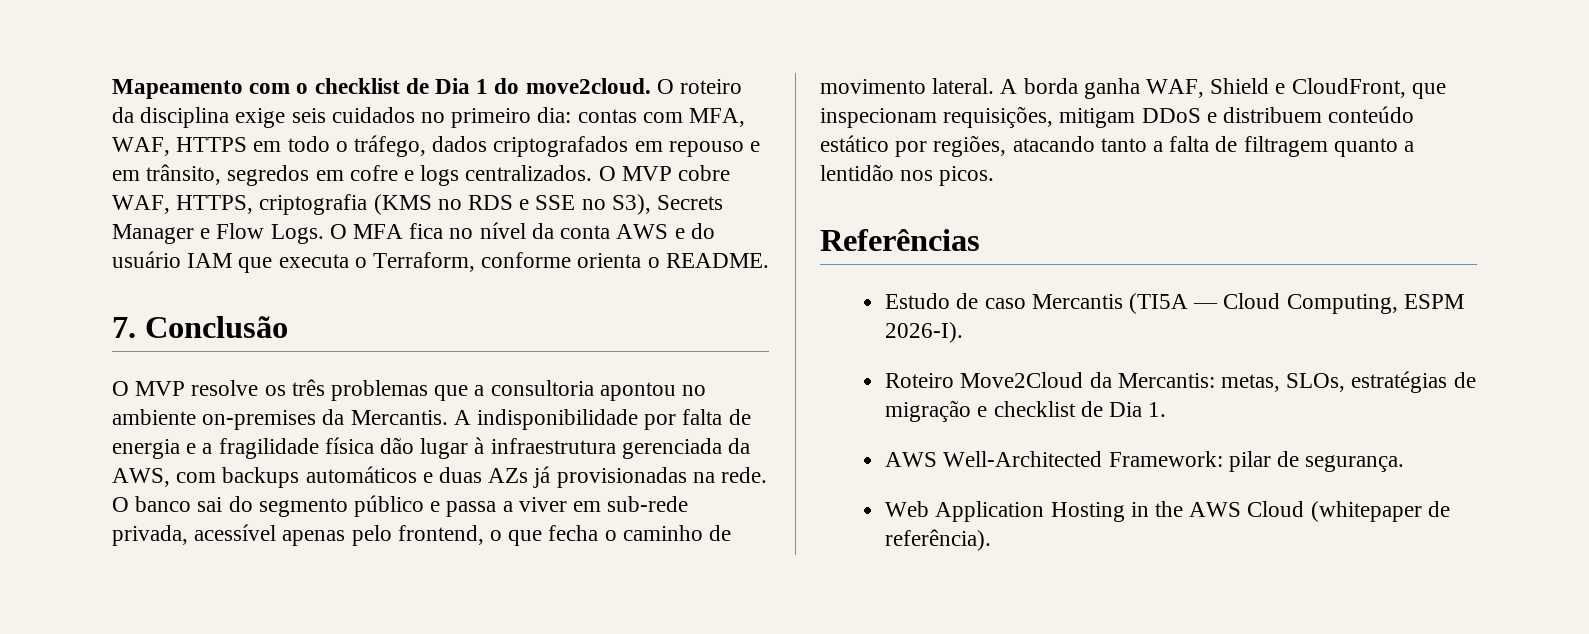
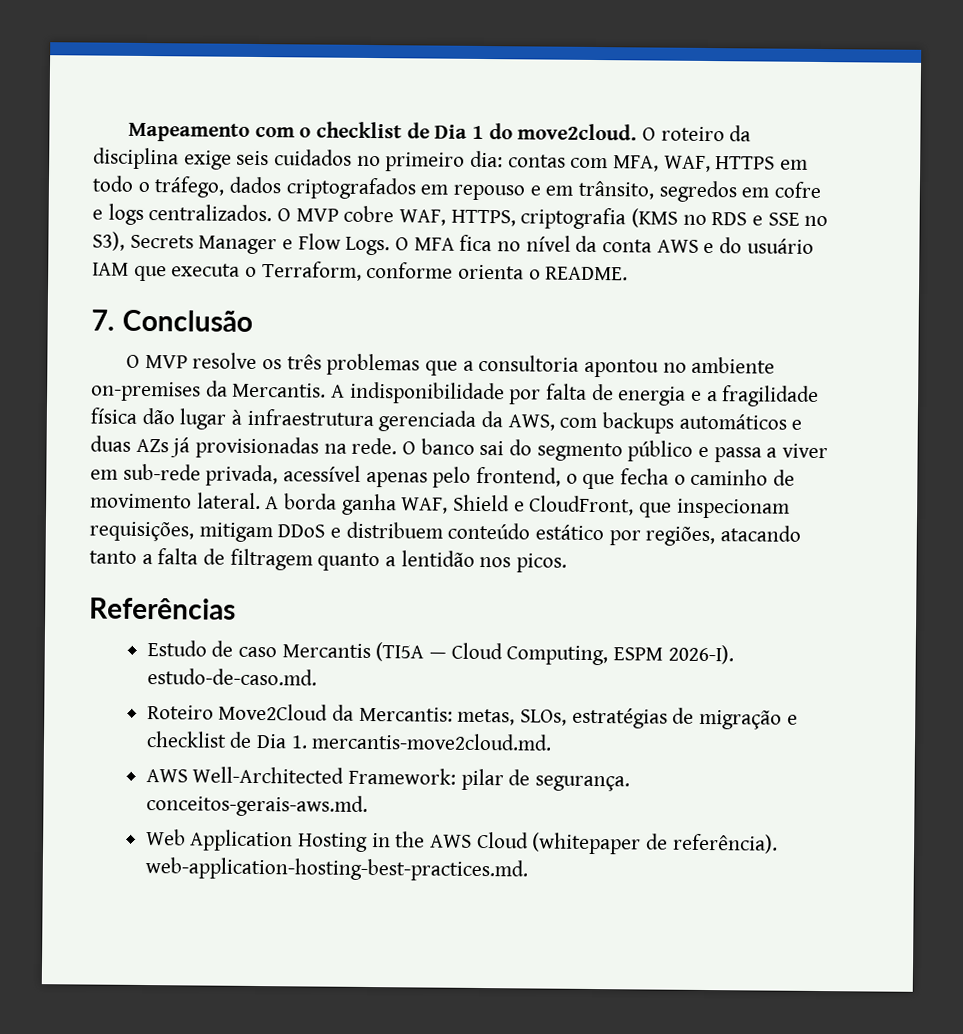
(964, 332) none -> [146,668,317,686] estudo-de-caso.md.
(1167, 409) none -> [311,732,553,751] mercantis-move2cloud.md.
(1405, 463) none -> [145,794,368,817] conceitos-gerais-aws.md.
(992, 540) none -> [144,857,528,882] web-application-hosting-best-practices.md.

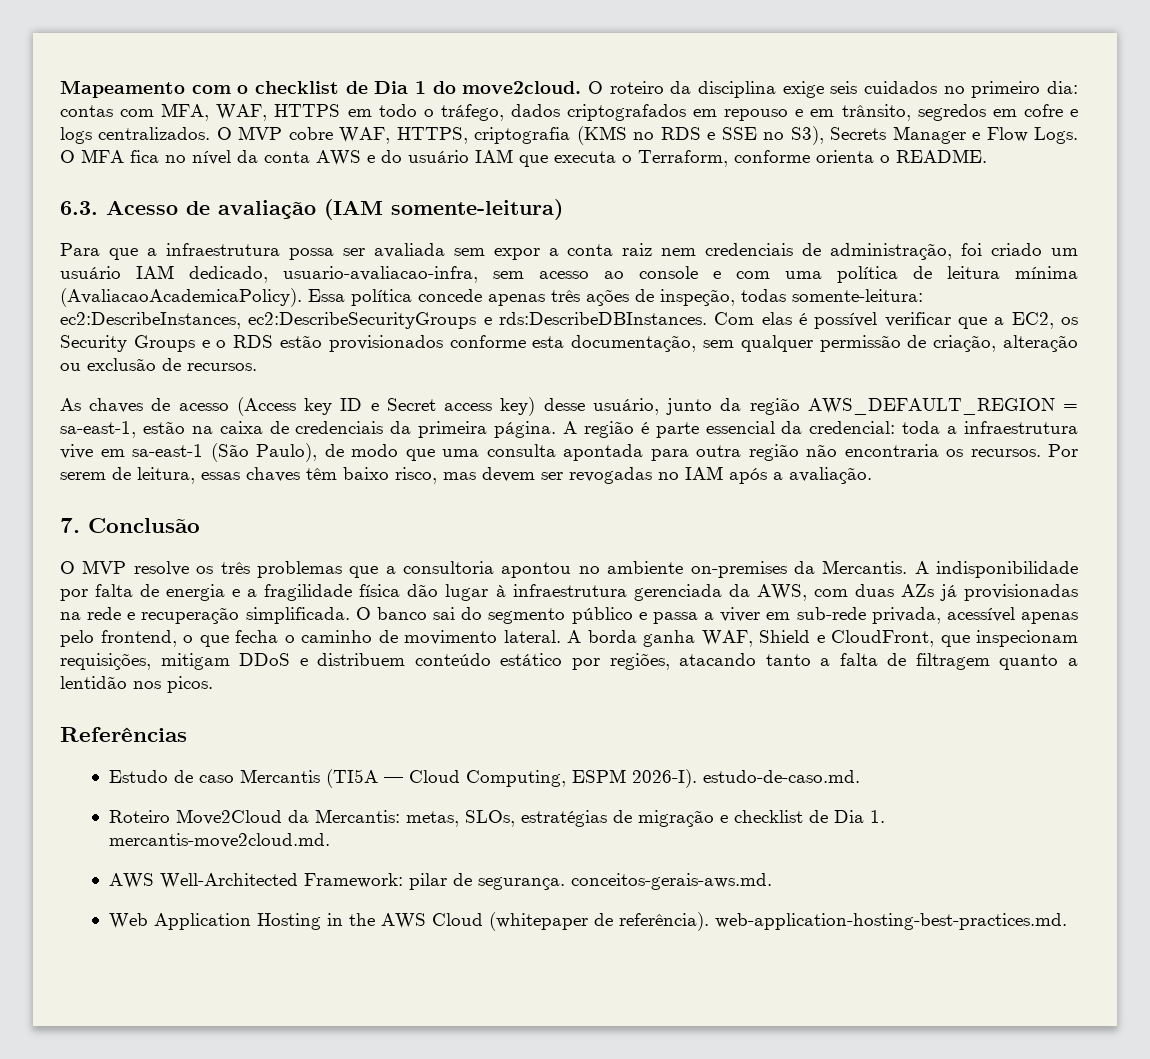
(629, 273) none -> [60,199,563,220] [60,243,1079,260] [60,265,1078,283] [60,288,923,307] [60,312,1079,329] [60,335,1078,352] [60,358,257,371] [60,397,1079,416] [60,421,1079,438] [60,443,1078,462] [60,466,872,484] // 6.3. Acesso de avaliação (IAM somente-leitura) // Para que a infraestrutura possa ser avaliada sem expor a conta raiz nem credenciais de administração, foi criado um usuário IAM dedicado, usuario-avaliacao-infra, sem acesso ao console e com uma política de leitura mínima (AvaliacaoAcademicaPolicy). Essa política concede apenas três ações de inspeção, todas somente-leitura: ec2:DescribeInstances, ec2:DescribeSecurityGroups e rds:DescribeDBInstances. Com elas é possível verificar que a EC2, os Security Groups e o RDS estão provisionados conforme esta documentação, sem qualquer permissão de criação, alteração ou exclusão de recursos. // As chaves de acesso (Access key ID e Secret access key) desse usuário, junto da região AWS_DEFAULT_REGION = sa-east-1, estão na caixa de credenciais da primeira página. A região é parte essencial da credencial: toda a infraestrutura vive em sa-east-1 (São Paulo), de modo que uma consulta apontada para outra região não encontraria os recursos. Por serem de leitura, essas chaves têm baixo risco, mas devem ser revogadas no IAM após a avaliação.
[602,412,803,434] backups automáticos e -> (848, 593) none
[351,437,398,455] rede. -> [87,607,350,624] rede e recuperação simplificada.

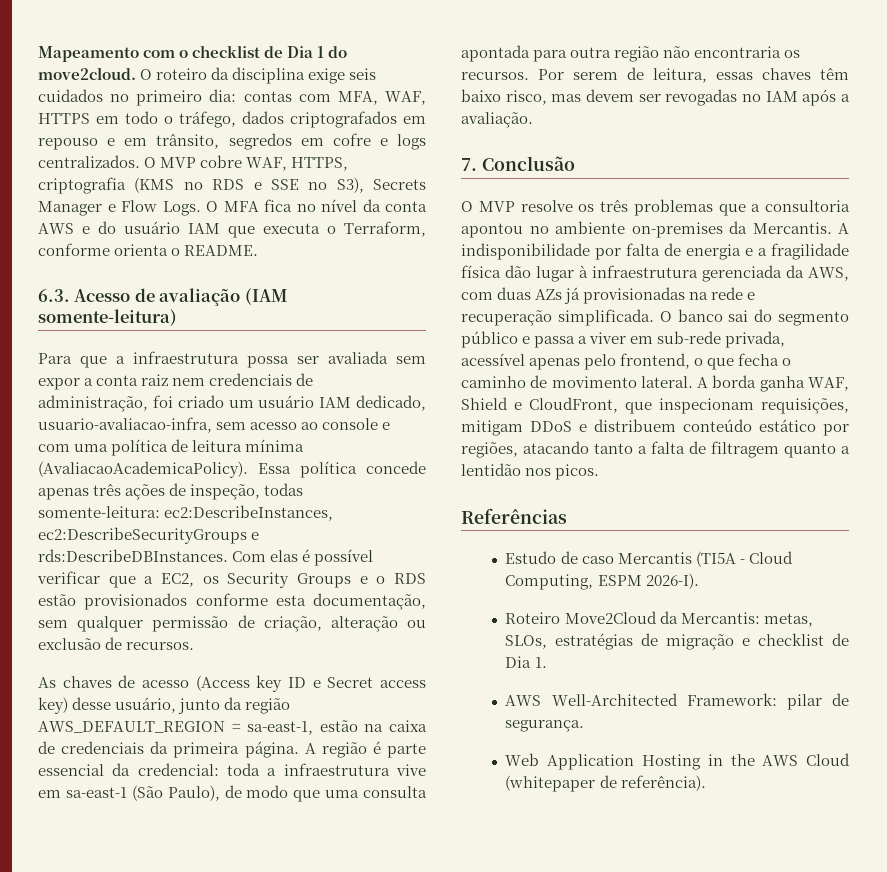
[384,777,404,783] — -> [739,559,745,564] -
[703,770,861,783] estudo-de-caso.md. -> (699, 581) none
[109,833,331,848] mercantis-move2cloud.md. -> (547, 662) none
[571,873,773,890] conceitos-gerais-aws.md. -> (585, 726) none
[715,913,1068,930] web-application-hosting-best-practices.md. -> (706, 783) none

